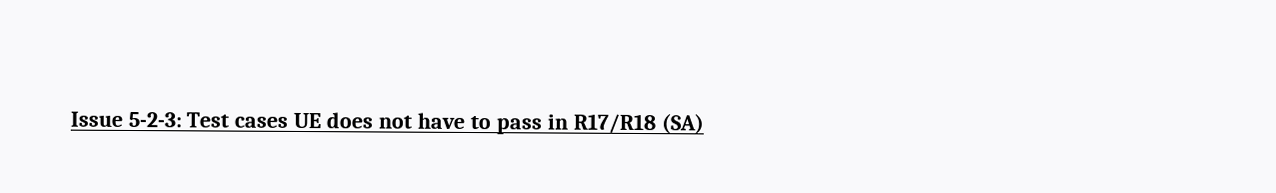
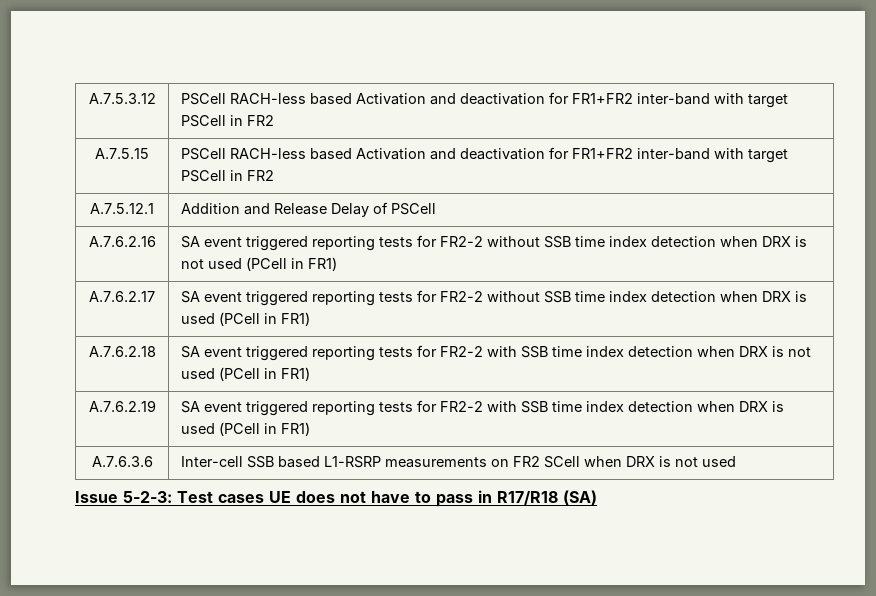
(69, 119) none -> [88,93,156,104] [180,92,788,108] [180,115,274,127] [95,148,149,159] [180,147,788,163] [180,170,274,182] [90,203,154,214] [180,202,436,217] [88,236,156,247] [180,235,807,251] [180,257,337,271] [89,291,155,302] [180,290,807,306] [180,312,310,326] [88,346,156,357] [180,345,811,361] [180,367,310,381] [88,400,156,412] [180,400,784,416] [180,422,310,436] [91,456,153,467] [180,456,736,468] A.7.5.3.12 | PSCell RACH-less based Activation and deactivation for FR1+FR2 inter-band with target PSCell in FR2 // A.7.5.15 | PSCell RACH-less based Activation and deactivation for FR1+FR2 inter-band with target PSCell in FR2 // A.7.5.12.1 | Addition and Release Delay of PSCell // A.7.6.2.16 | SA event triggered reporting tests for FR2-2 without SSB time index detection when DRX is not used (PCell in FR1) // A.7.6.2.17 | SA event triggered reporting tests for FR2-2 without SSB time index detection when DRX is used (PCell in FR1) // A.7.6.2.18 | SA event triggered reporting tests for FR2-2 with SSB time index detection when DRX is not used (PCell in FR1) // A.7.6.2.19 | SA event triggered reporting tests for FR2-2 with SSB time index detection when DRX is used (PCell in FR1) // A.7.6.3.6 | Inter-cell SSB based L1-RSRP measurements on FR2 SCell when DRX is not used //

